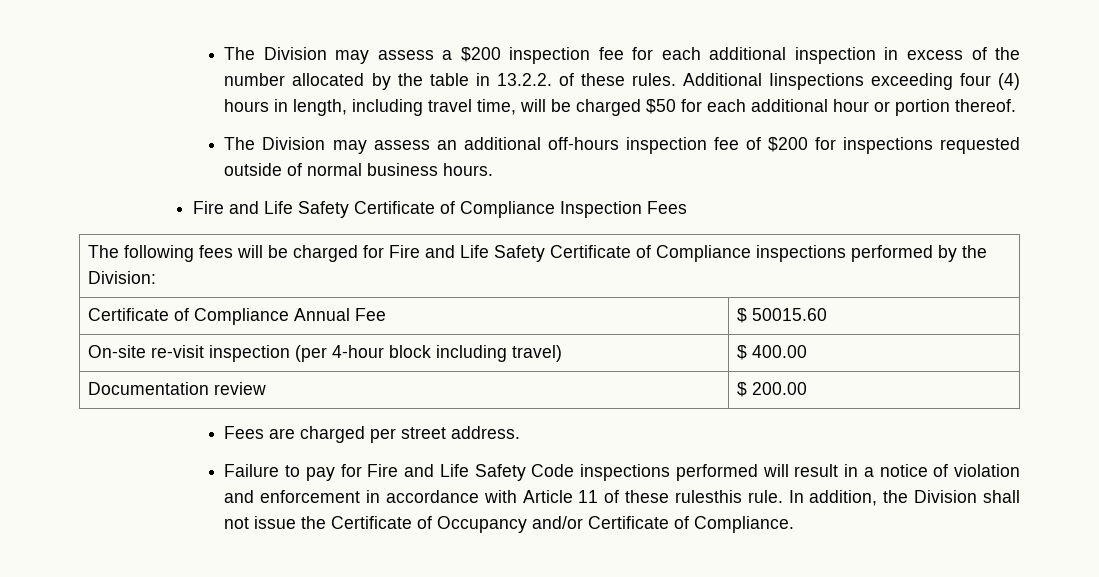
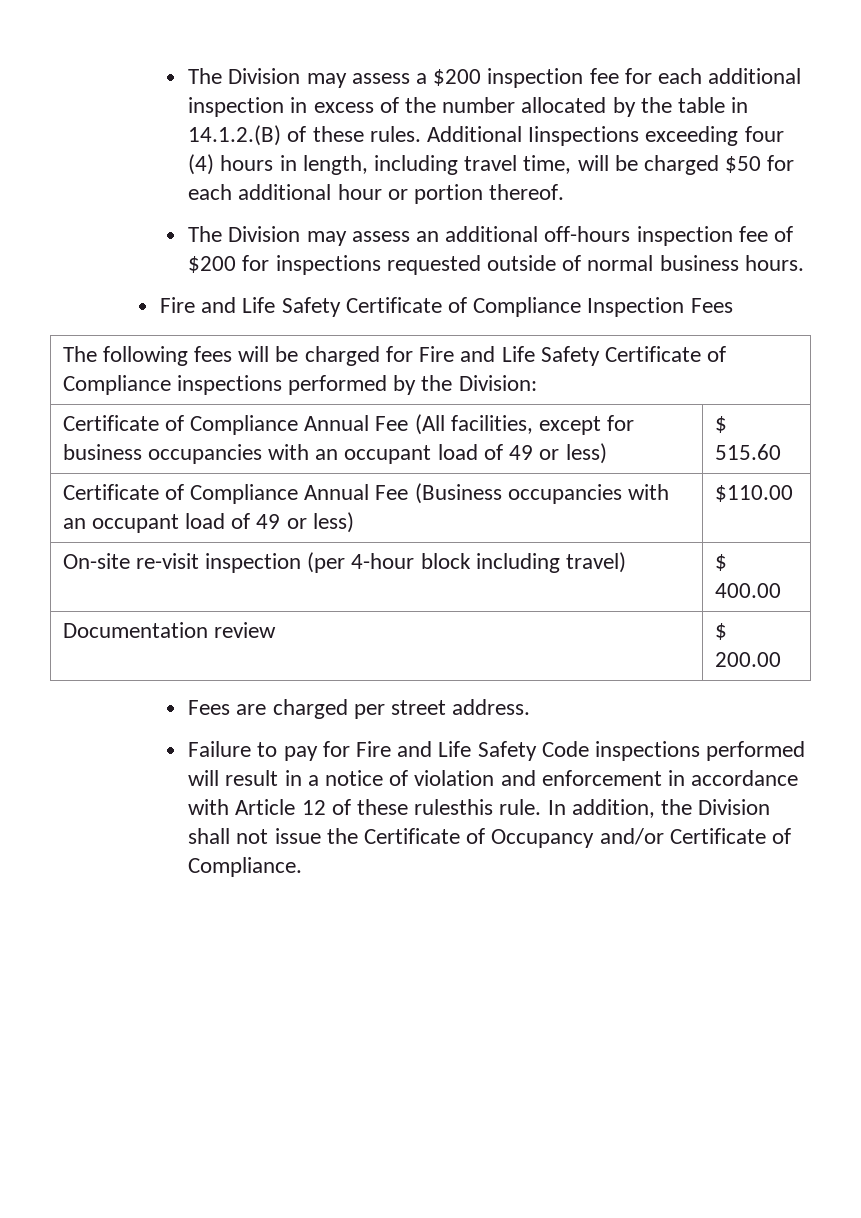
[496,73,552,86] 13.2.2. -> [188,125,282,146] 14.1.2.(B)
[736,308,827,323] | $ 50015.60 -> [414,414,635,435] [62,443,607,464] [714,416,727,433] [714,444,781,460] [62,483,670,504] [62,512,354,533] [714,485,793,502] (All facilities, except for business occupancies with an occupant load of 49 or less) | $ 515.60 // Certificate of Compliance Annual Fee (Business occupancies with an occupant load of 49 or less) | $110.00
[578,490,599,503] 11 -> [301,800,326,815] 12

